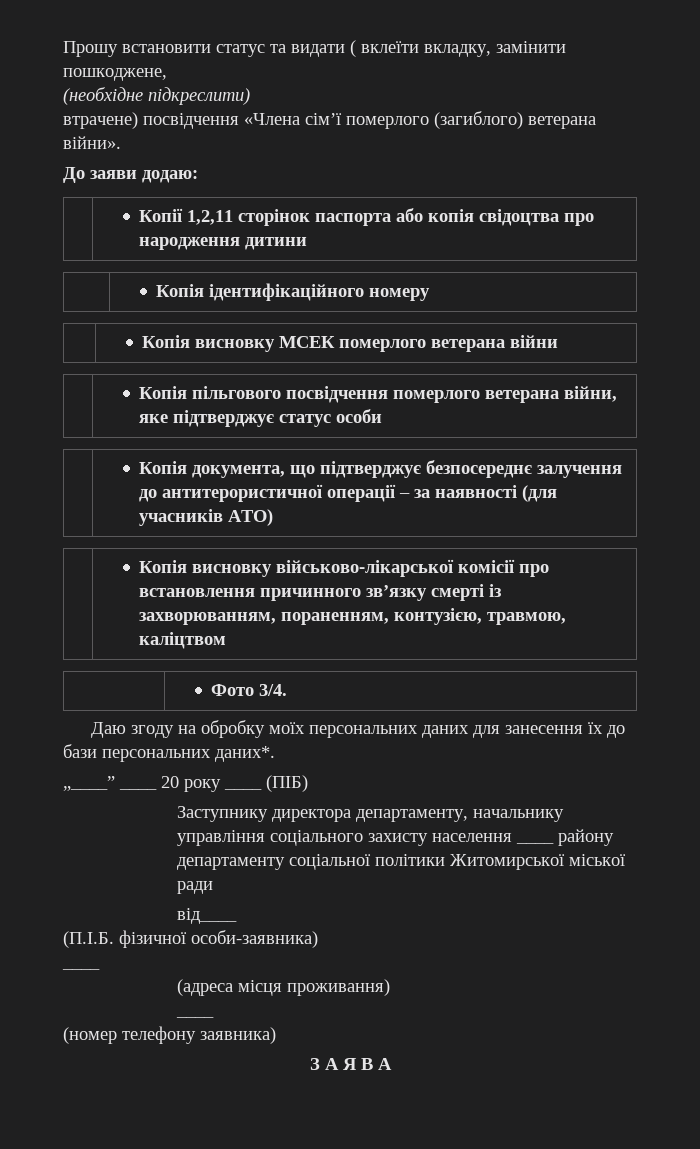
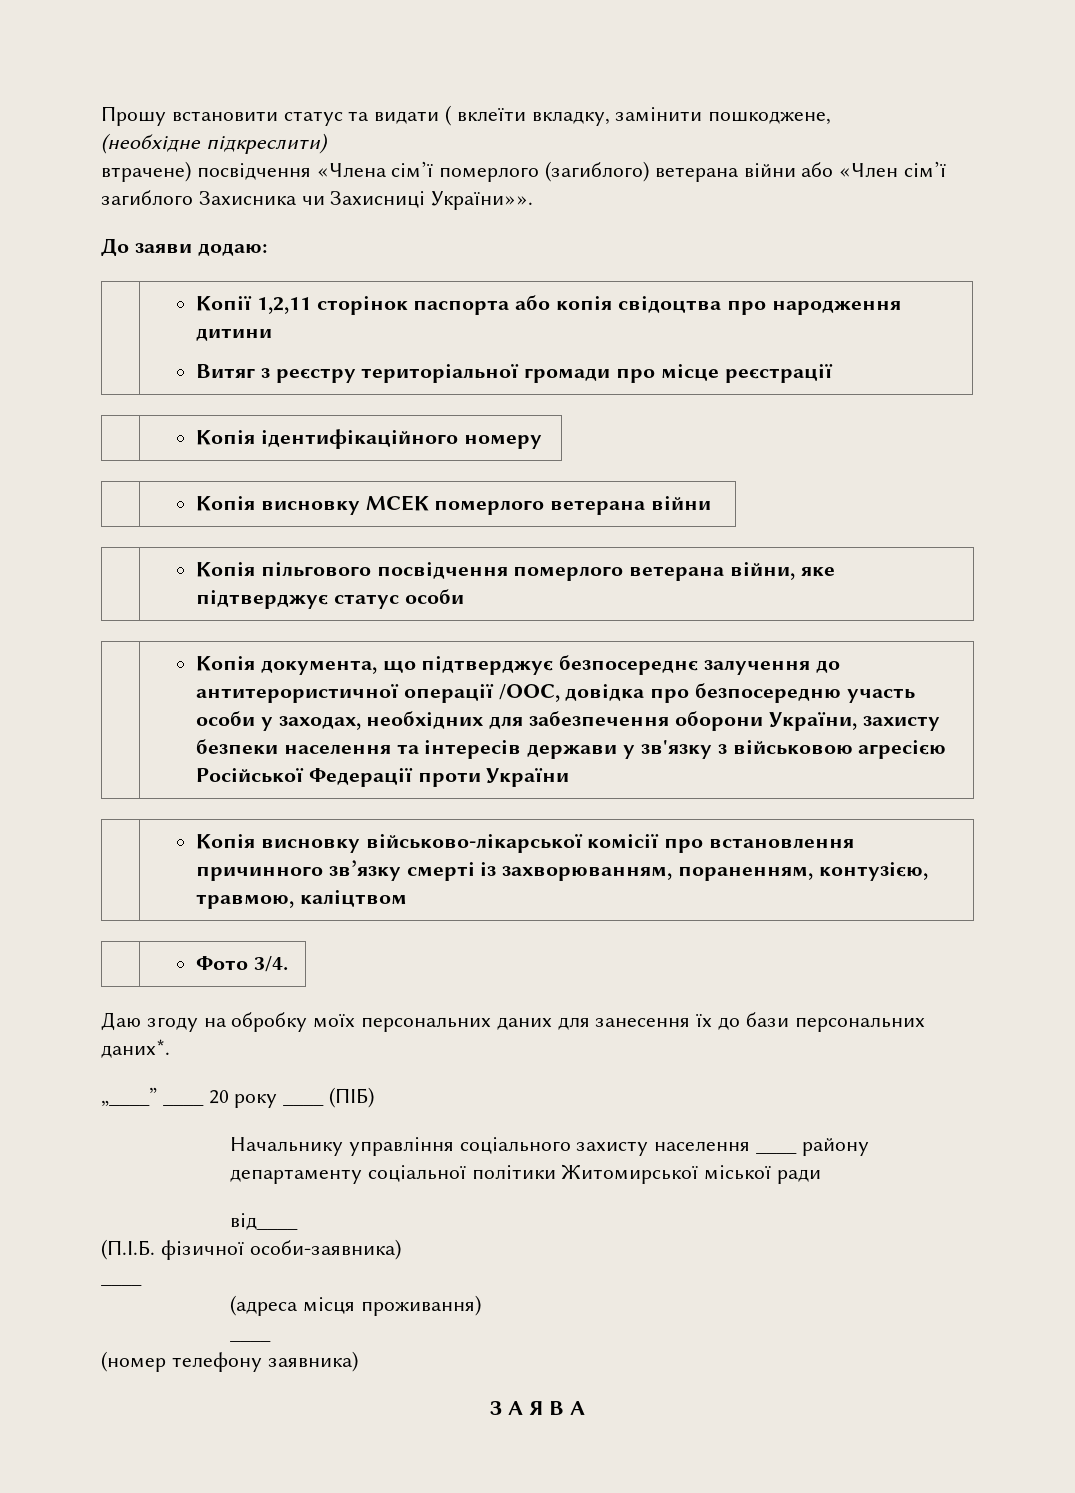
[63,136,121,149] війни». -> [743,161,947,178] [101,190,534,210] війни або «Член сім’ї загиблого Захисника чи Захисниці України»».
(308, 243) none -> [196,364,833,383] // Витяг з реєстру територіальної громади про місце реєстрації
[399,485,558,502] [139,509,274,526] – за наявності (для учасників АТО) -> [498,683,915,703] [196,711,940,731] [196,739,947,759] [196,768,570,787] /ООС, довідка про безпосередню участь особи у заходах, необхідних для забезпечення оборони України, захисту безпеки населення та інтересів держави у зв'язку з військовою агресією Російської Федерації проти України
[176,806,564,822] Заступнику директора департаменту, начальнику -> [229,1137,343,1156] Начальнику

